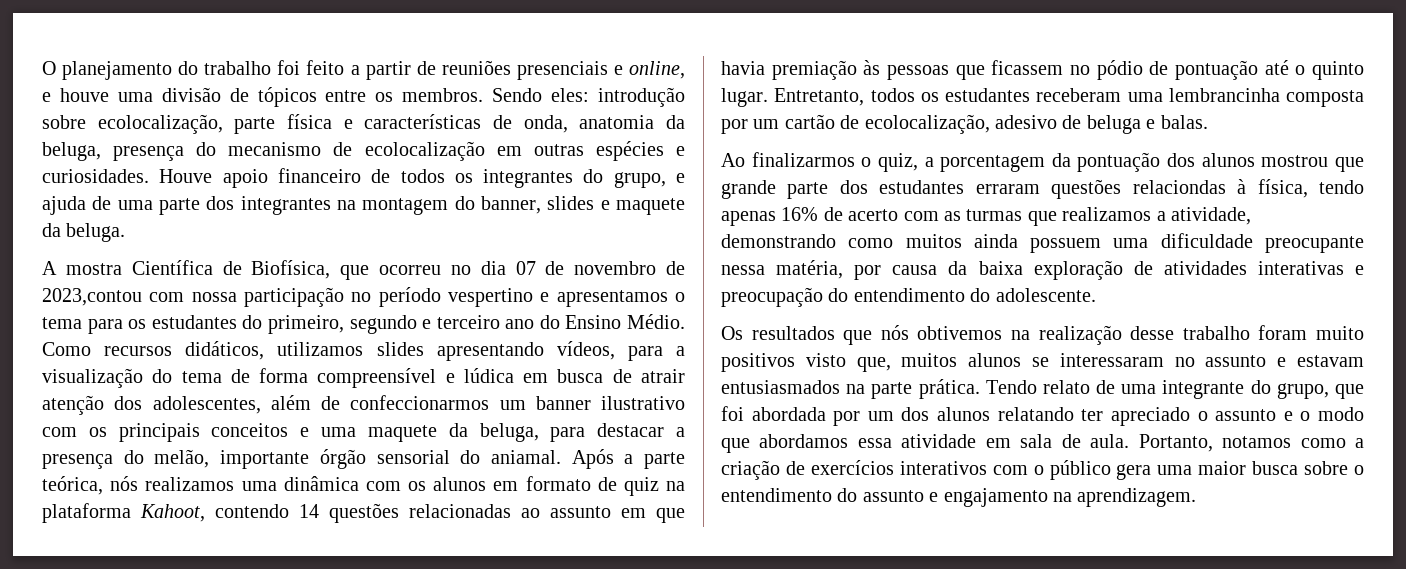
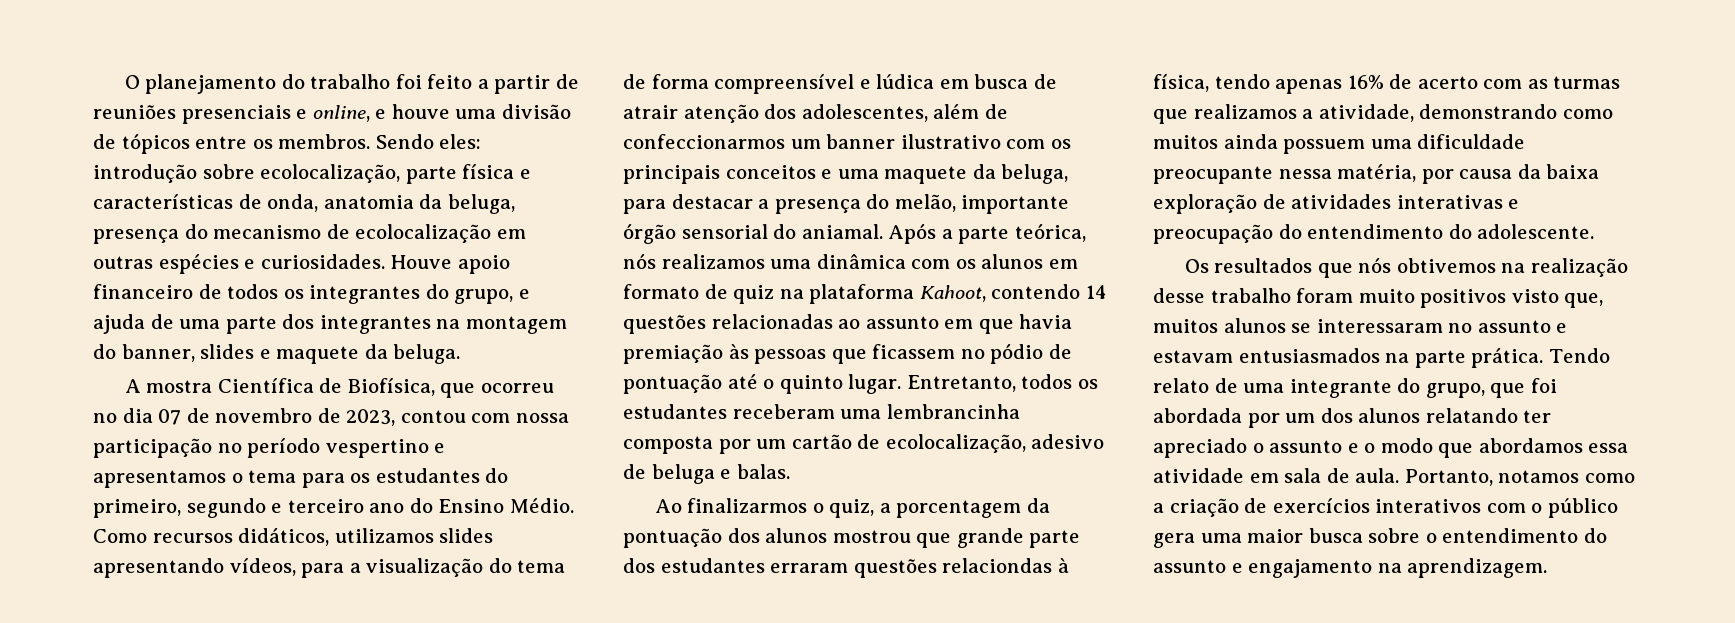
[42,288,142,306] 2023,contou -> [346,409,466,426] 2023, contou

